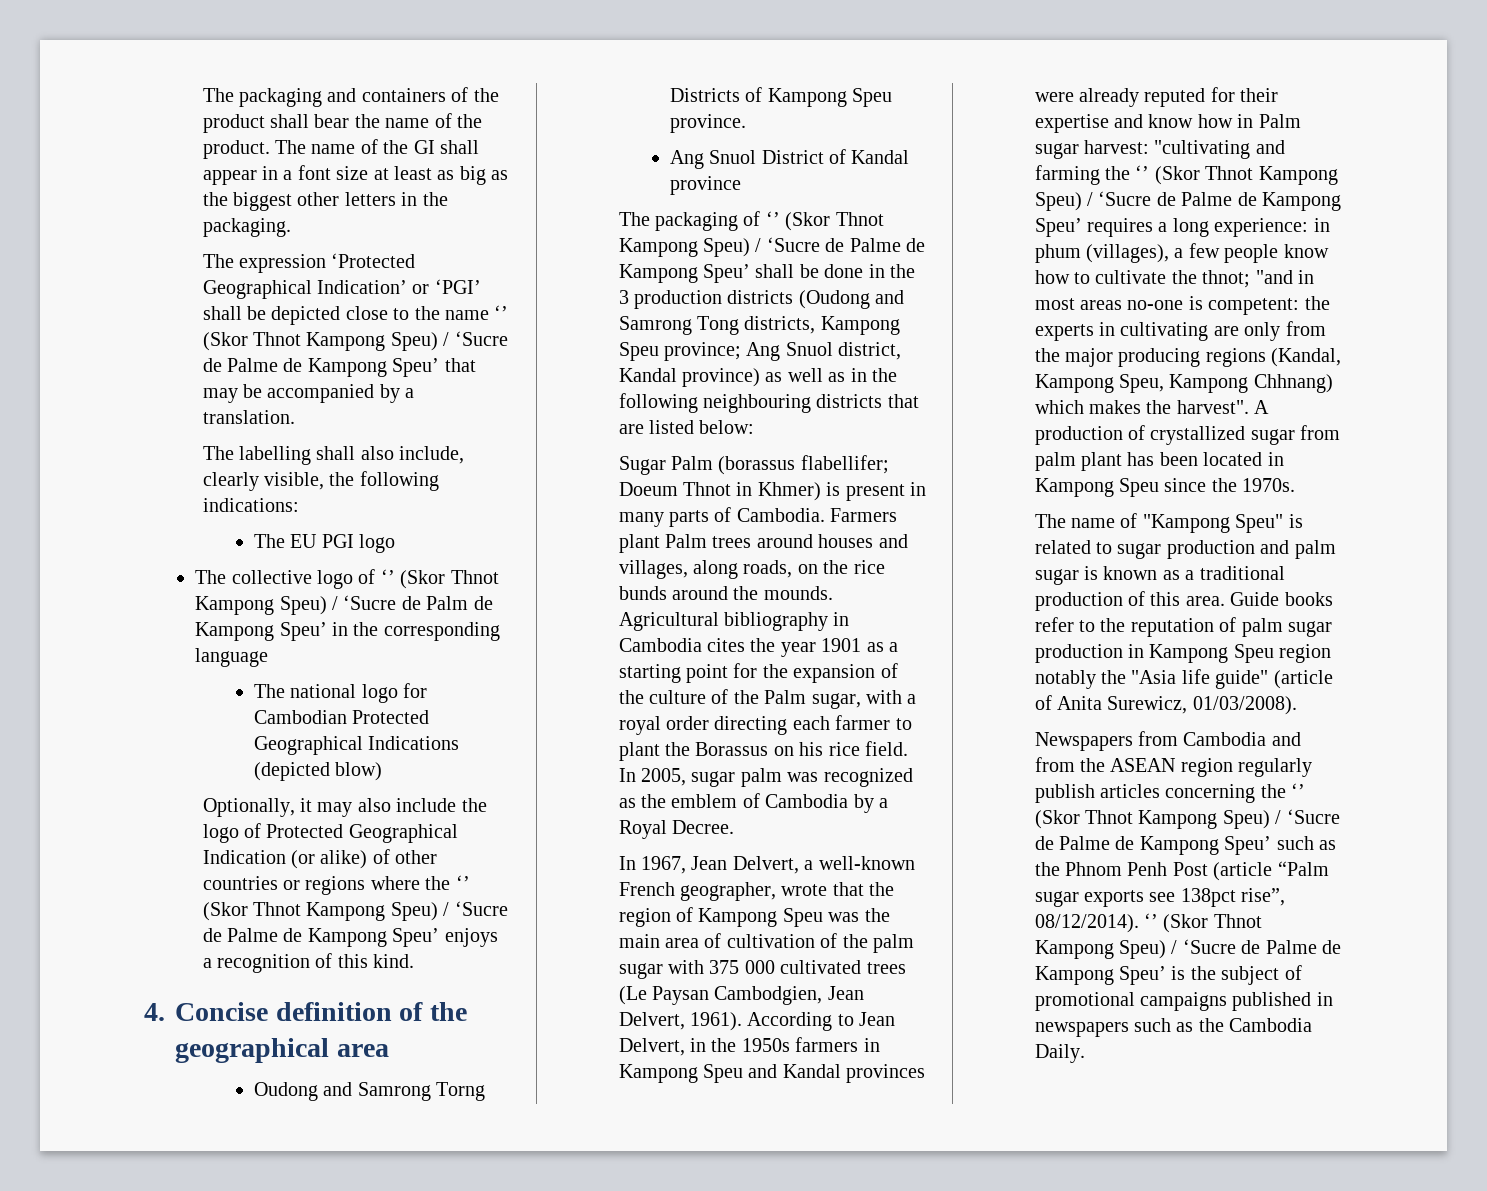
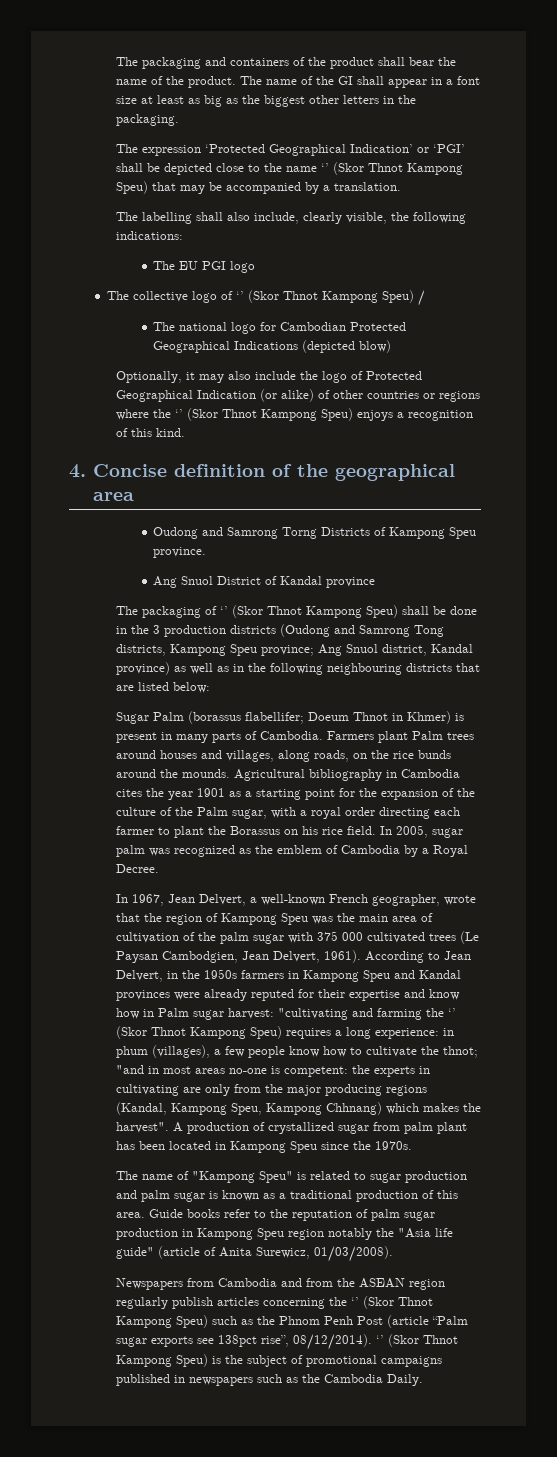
[443,331,508,346] [202,358,440,377] / ‘Sucre de Palme de Kampong Speu’ -> (148, 187) none
[343,595,493,610] [195,622,500,641] [195,648,269,667] ‘Sucre de Palm de Kampong Speu’ in the corresponding language -> (425, 298) none
[443,901,508,916] [202,928,440,947] / ‘Sucre de Palme de Kampong Speu’ -> (353, 414) none
[755,237,925,252] [618,264,750,283] / ‘Sucre de Palme de Kampong Speu’ -> (398, 611) none
[1086,191,1341,211] [1034,218,1082,237] / ‘Sucre de Palme de Kampong Speu’ -> (282, 1032) none
[1275,809,1340,824] [1034,836,1272,855] / ‘Sucre de Palme de Kampong Speu’ -> (208, 1321) none
[1171,939,1341,954] [1034,966,1166,985] / ‘Sucre de Palme de Kampong Speu’ -> (208, 1360) none

